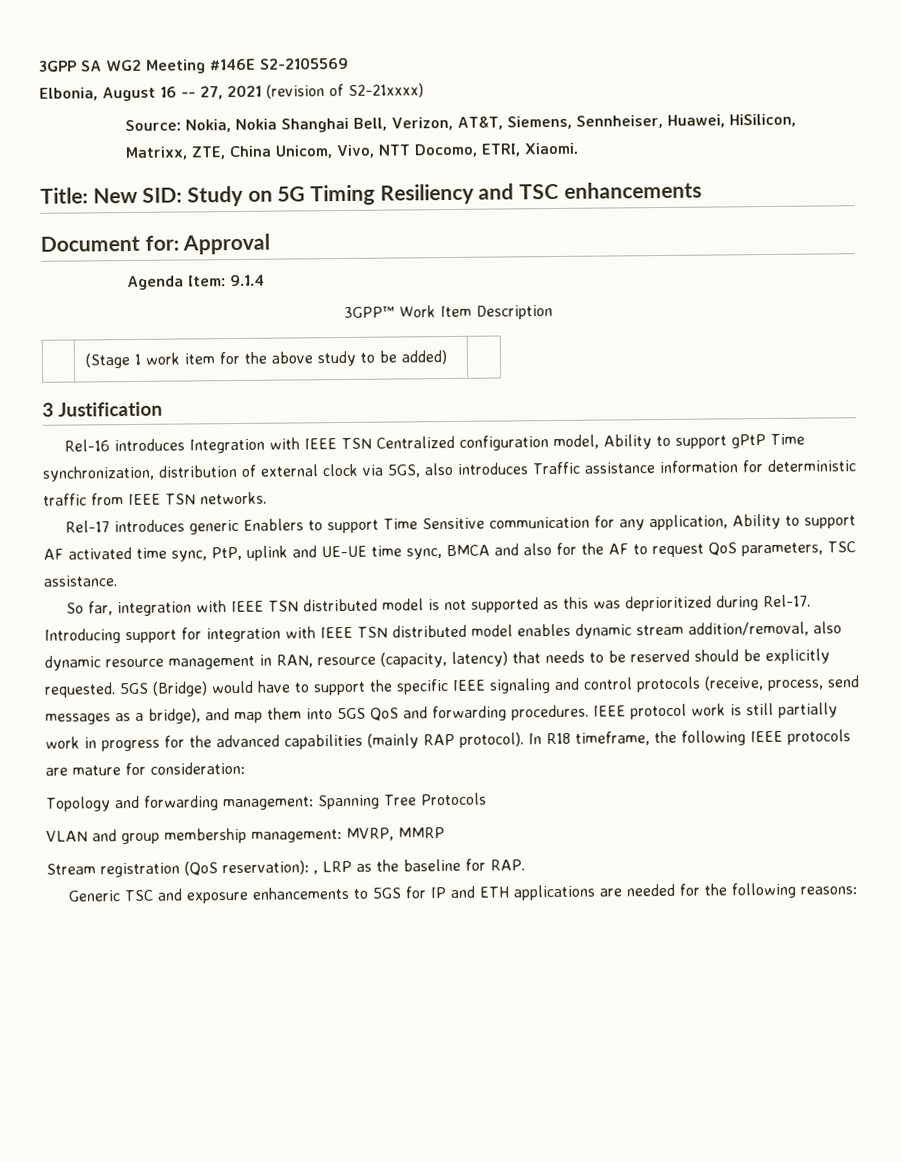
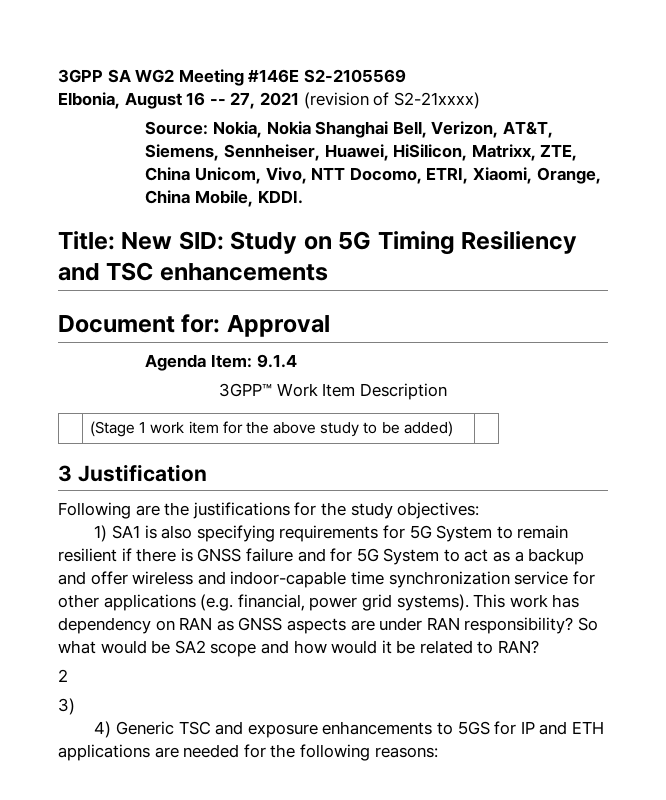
[523,142,578,155] Xiaomi. -> [473,167,601,184] [145,190,303,207] Xiaomi, Orange, China Mobile, KDDI.
[64,433,806,454] [42,459,856,482] [43,491,267,506] [65,513,857,535] [43,541,856,562] [43,575,118,587] [66,594,812,617] [44,621,842,644] [44,648,830,671] [44,675,860,698] [45,702,838,725] [45,729,851,752] [45,761,245,776] [46,792,487,812] [46,827,445,845] [46,858,525,878] Rel-16 introduces Integration with IEEE TSN Centralized configuration model, Ability to support gPtP Time synchronization, distribution of external clock via 5GS, also introduces Traffic assistance information for deterministic traffic from IEEE TSN networks. // Rel-17 introduces generic Enablers to support Time Sensitive communication for any application, Ability to support AF activated time sync, PtP, uplink and UE-UE time sync, BMCA and also for the AF to request QoS parameters, TSC assistance. // So far, integration with IEEE TSN distributed model is not supported as this was deprioritized during Rel-17. Introducing support for integration with IEEE TSN distributed model enables dynamic stream addition/removal, also dynamic resource management in RAN, resource (capacity, latency) that needs to be reserved should be explicitly requested. 5GS (Bridge) would have to support the specific IEEE signaling and control protocols (receive, process, send messages as a bridge), and map them into 5GS QoS and forwarding procedures. IEEE protocol work is still partially work in progress for the advanced capabilities (mainly RAP protocol). In R18 timeframe, the following IEEE protocols are mature for consideration: // Topology and forwarding management: Spanning Tree Protocols // VLAN and group membership management: MVRP, MMRP // Stream registration (QoS reservation): , LRP as the baseline for RAP. // -> [58,502,480,519] [94,525,569,542] [58,548,585,565] [58,571,595,588] [58,594,580,611] [58,617,598,634] [58,640,540,657] [58,669,68,682] [58,698,75,715] [94,721,112,738] Following are the justifications for the study objectives: // 1) SA1 is also specifying requirements for 5G System to remain resilient if there is GNSS failure and for 5G System to act as a backup and offer wireless and indoor-capable time synchronization service for other applications (e.g. financial, power grid systems). This work has dependency on RAN as GNSS aspects are under RAN responsibility? So what would be SA2 scope and how would it be related to RAN? // 2 // 3) // 4)

